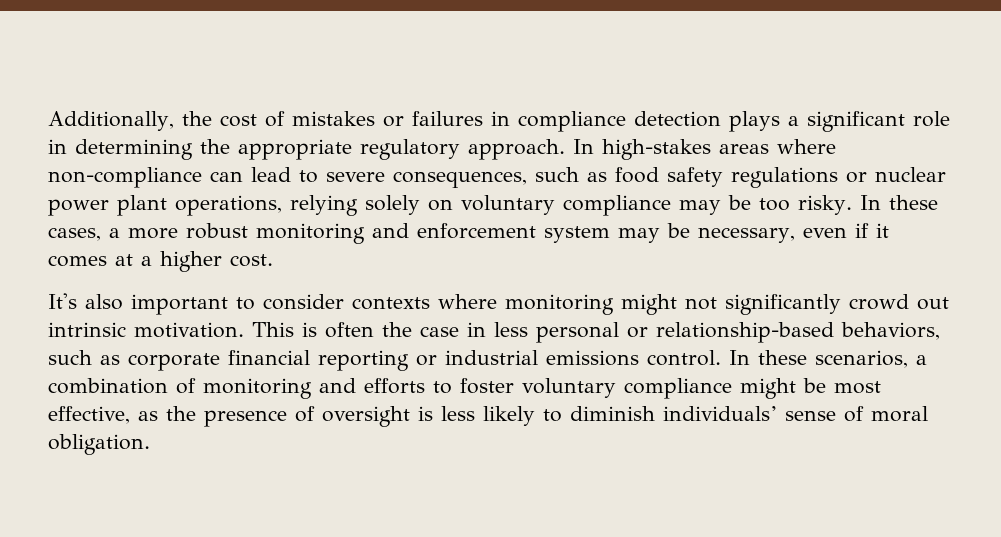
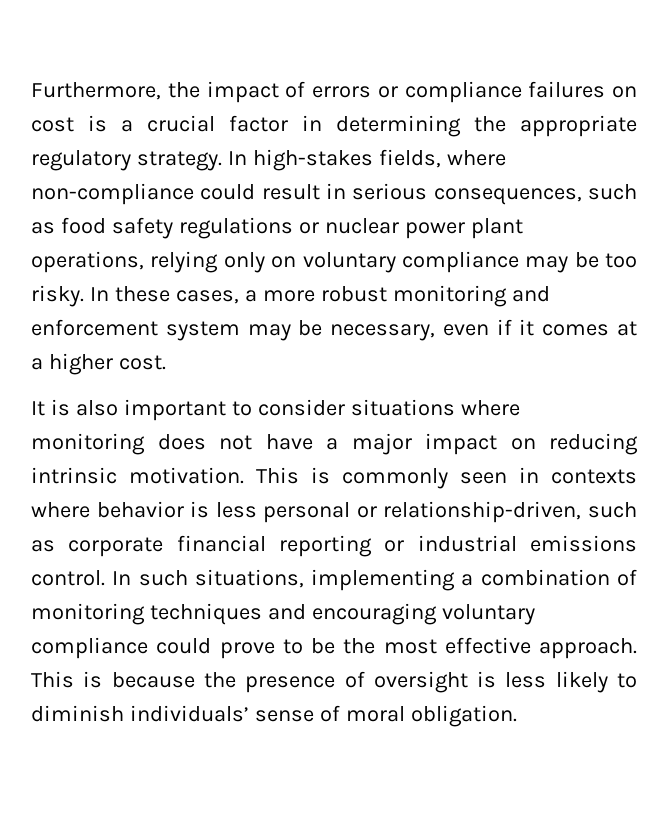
[48,111,950,132] Additionally, the cost of mistakes or failures in compliance detection plays a significant role -> [31,81,637,103] [31,115,288,132] Furthermore, the impact of errors or compliance failures on cost is a crucial factor
[468,139,565,160] approach. -> [136,151,222,171] strategy.
[719,144,769,154] areas -> [378,149,441,168] fields,
[210,167,385,183] can lead to severe -> [200,183,428,200] could result in serious
[365,195,420,215] solely -> [223,252,265,273] only
[48,293,77,309] It's -> [31,399,70,416] It is
[352,297,430,310] contexts -> [350,399,455,416] situations
[621,294,949,315] [48,322,486,338] might not significantly crowd out intrinsic motivation. This is often the case in -> [157,433,638,455] [31,467,637,489] [31,501,210,518] does not have a major impact on reducing intrinsic motivation. This is commonly seen in contexts where behavior is
[656,322,940,343] relationship-based behaviors, -> [383,501,582,523] relationship-driven,
[758,350,908,368] these scenarios, -> [138,569,456,591] such situations, implementing
[319,378,881,399] [48,406,158,424] and efforts to foster voluntary compliance might be most effective, as -> [149,603,535,625] [31,637,637,659] [31,671,195,688] techniques and encouraging voluntary compliance could prove to be the most effective approach. This is because

